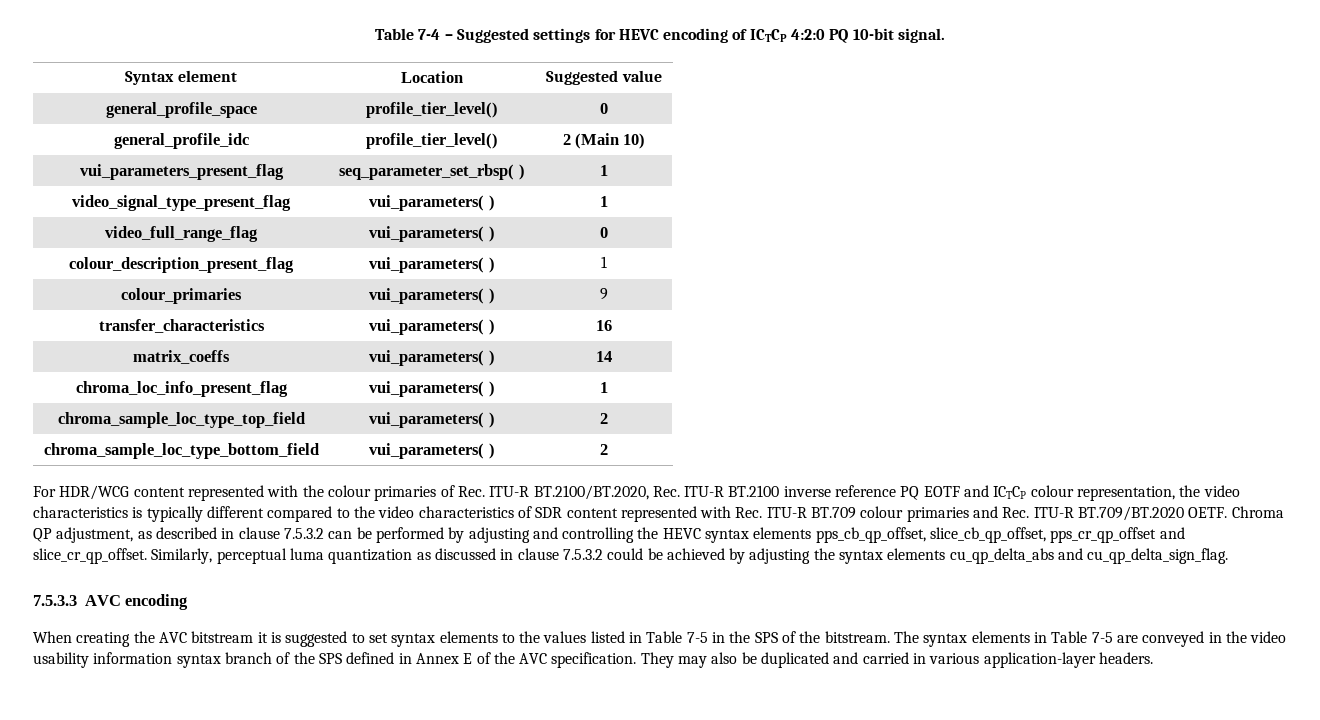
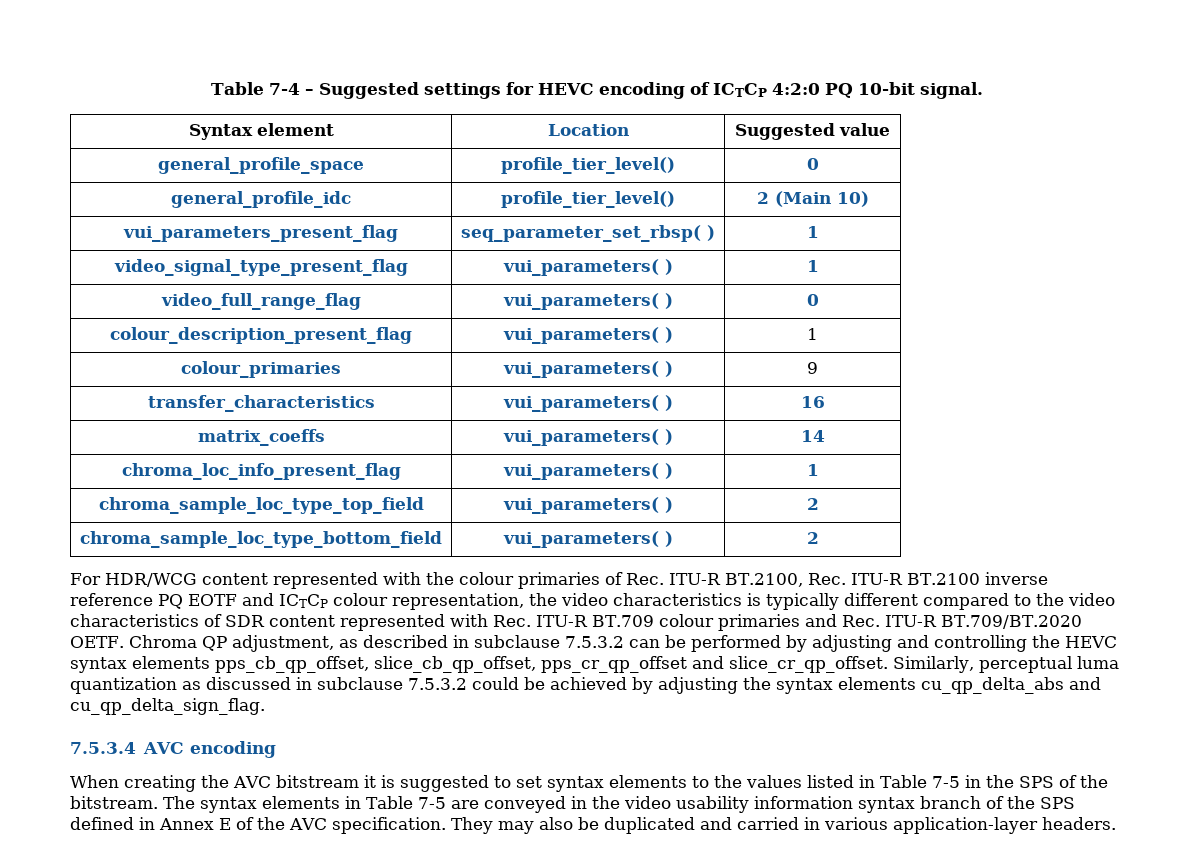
[533,485,649,500] BT.2100/BT.2020, -> [724,573,803,587] BT.2100,
[238,527,280,539] clause -> [473,635,560,648] subclause
[517,548,559,560] clause -> [317,677,403,690] subclause
[33,595,77,606] 7.5.3.3 -> [70,742,136,754] 7.5.3.4

